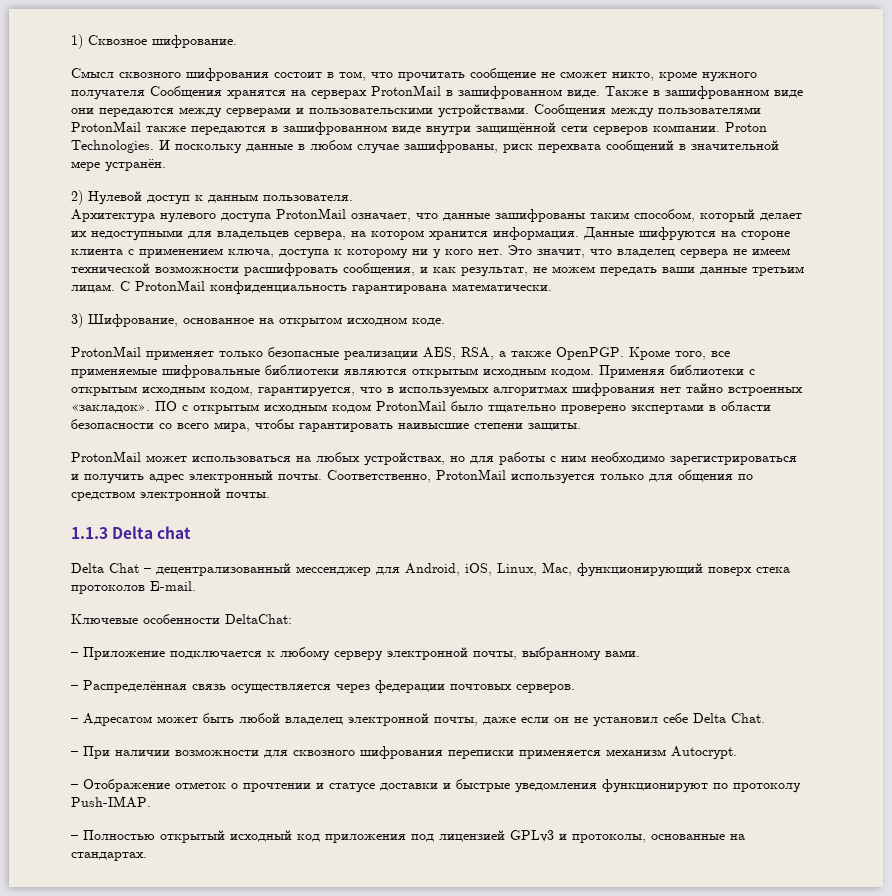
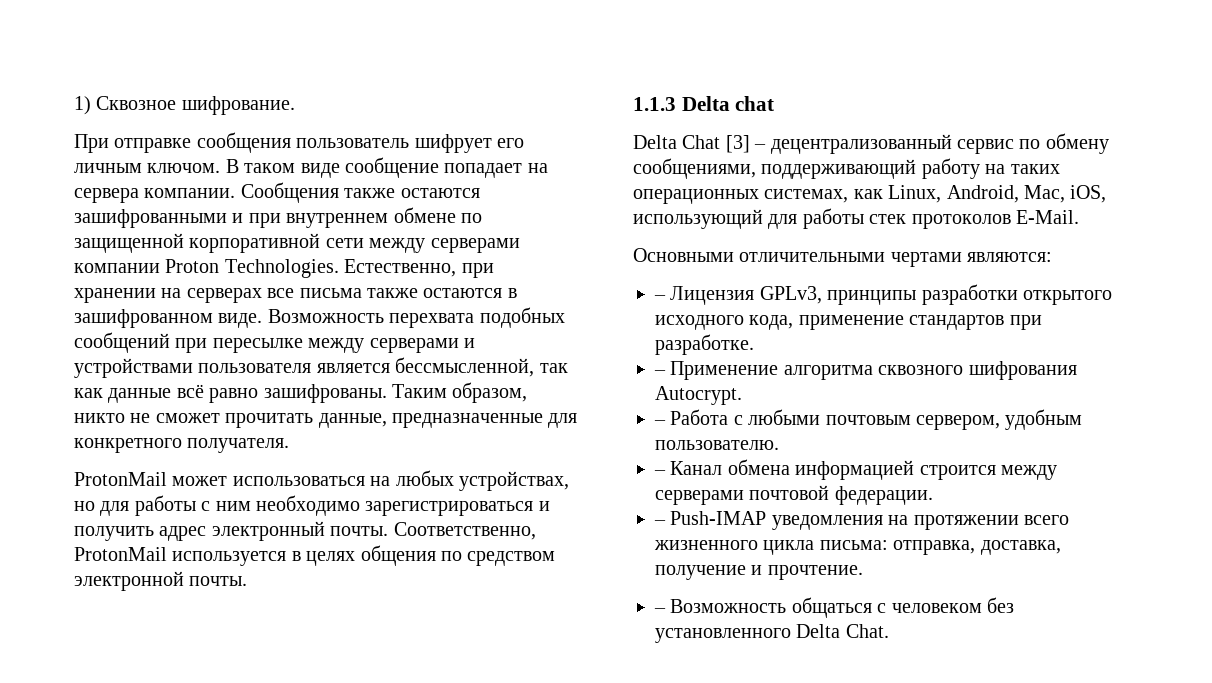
[71,68,757,82] [71,85,803,100] [71,104,761,118] [71,121,767,136] [71,140,779,154] [71,159,166,172] [71,190,353,205] [71,208,802,223] [71,227,790,241] [71,245,790,259] [71,263,804,277] [71,280,552,294] [71,313,445,328] [71,346,730,360] [71,365,755,378] [71,383,803,397] [71,400,771,414] [71,419,581,432] Смысл сквозного шифрования состоит в том, что прочитать сообщение не сможет никто, кроме нужного получателя Сообщения хранятся на серверах ProtonMail в зашифрованном виде. Также в зашифрованном виде они передаются между серверами и пользовательскими устройствами. Сообщения между пользователями ProtonMail также передаются в зашифрованном виде внутри защищённой сети серверов компании. Proton Technologies. И поскольку данные в любом случае зашифрованы, риск перехвата сообщений в значительной мере устранён. // 2) Нулевой доступ к данным пользователя. // Архитектура нулевого доступа ProtonMail означает, что данные зашифрованы таким способом, который делает их недоступными для владельцев сервера, на котором хранится информация. Данные шифруются на стороне клиента с применением ключа, доступа к которому ни у кого нет. Это значит, что владелец сервера не имеем технической возможности расшифровать сообщения, и как результат, не можем передать ваши данные третьим лицам. С ProtonMail конфиденциальность гарантирована математически. // 3) Шифрование, основанное на открытом исходном коде. // ProtonMail применяет только безопасные реализации AES, RSA, а также OpenPGP. Кроме того, все применяемые шифровальные библиотеки являются открытым исходным кодом. Применяя библиотеки с открытым исходным кодом, гарантируется, что в используемых алгоритмах шифрования нет тайно встроенных «закладок». ПО с открытым исходным кодом ProtonMail было тщательно проверено экспертами в области безопасности со всего мира, чтобы гарантировать наивысшие степени защиты. -> [74,132,524,153] [74,157,548,178] [74,182,480,203] [74,207,482,228] [74,233,520,253] [74,259,494,278] [74,288,517,303] [74,307,565,328] [74,332,475,353] [74,357,568,378] [74,382,528,403] [74,413,578,428] [74,438,290,453] При отправке сообщения пользователь шифрует его личным ключом. В таком виде сообщение попадает на сервера компании. Сообщения также остаются зашифрованными и при внутреннем обмене по защищенной корпоративной сети между серверами компании Proton Technologies. Естественно, при хранении на серверах все письма также остаются в зашифрованном виде. Возможность перехвата подобных сообщений при пересылке между серверами и устройствами пользователя является бессмысленной, так как данные всё равно зашифрованы. Таким образом, никто не сможет прочитать данные, предназначенные для конкретного получателя.
[600,474,673,482] только для -> [291,551,356,566] в целях
(139, 568) none -> [725,135,750,153] [3]
[296,562,790,577] [71,581,196,594] [71,614,292,624] [71,647,640,661] [71,680,575,694] [71,713,765,727] [71,746,737,759] [71,779,801,793] [71,796,151,808] [71,830,745,843] [71,852,147,861] мессенджер для Android, iOS, Linux, Mac, функционирующий поверх стека протоколов E-mail. // Ключевые особенности DeltaChat: // – Приложение подключается к любому серверу электронной почты, выбранному вами. // – Распределённая связь осуществляется через федерации почтовых серверов. // – Адресатом может быть любой владелец электронной почты, даже если он не установил себе Delta Chat. // – При наличии возможности для сквозного шифрования переписки применяется механизм Autocrypt. // – Отображение отметок о прочтении и статусе доставки и быстрые уведомления функционируют по протоколу Push-IMAP. // – Полностью открытый исходный код приложения под лицензией GPLv3 и протоколы, основанные на стандартах. -> [957,133,1109,154] [633,158,1060,179] [633,185,1107,204] [633,208,1079,229] [633,248,1053,267] [654,284,1112,305] [655,315,1042,330] [655,334,754,355] [654,361,1077,380] [655,386,742,405] [654,409,1083,430] [655,440,779,450] [654,459,1057,480] [655,485,933,505] [654,511,1069,530] [654,540,1061,555] [655,565,863,580] [654,597,1014,618] [655,624,889,643] сервис по обмену сообщениями, поддерживающий работу на таких операционных системах, как Linux, Android, Mac, iOS, использующий для работы стек протоколов E-Mail. // Основными отличительными чертами являются: // – Лицензия GPLv3, принципы разработки открытого исходного кода, применение стандартов при разработке. // – Применение алгоритма сквозного шифрования Autocrypt. // – Работа с любыми почтовым сервером, удобным пользователю. // – Канал обмена информацией строится между серверами почтовой федерации. // – Push-IMAP уведомления на протяжении всего жизненного цикла письма: отправка, доставка, получение и прочтение. // – Возможность общаться с человеком без установленного Delta Chat.

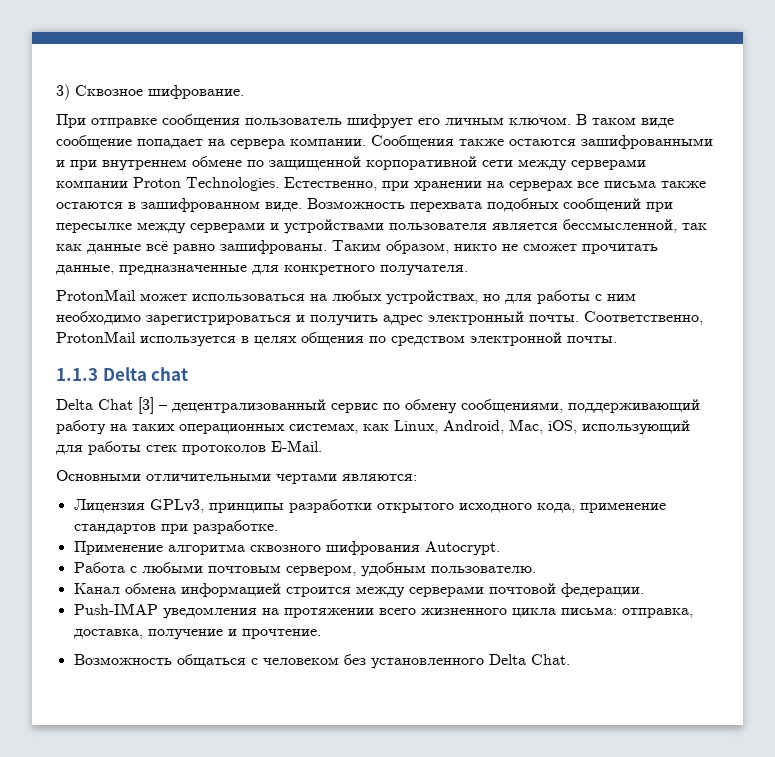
[74,96,91,115] 1) -> [56,84,70,100] 3)
[654,295,666,300] – -> (417, 477) none
[654,370,666,375] – -> (278, 527) none
[654,420,666,425] – -> (500, 548) none
[654,470,666,475] – -> (536, 569) none
[654,520,666,525] – -> (644, 590) none
[654,608,666,613] – -> (321, 634) none

